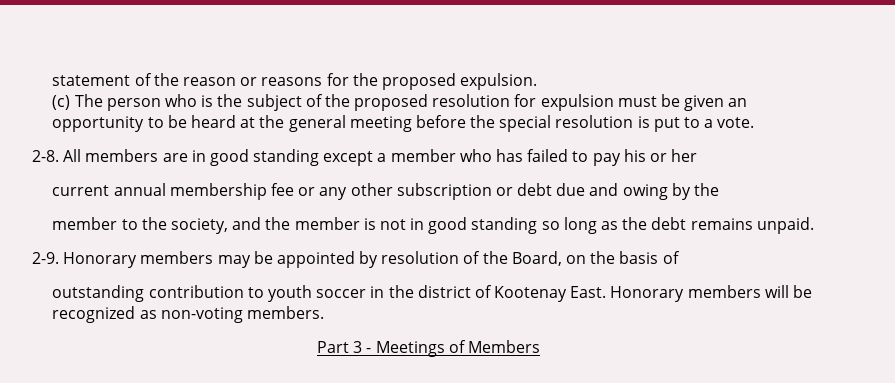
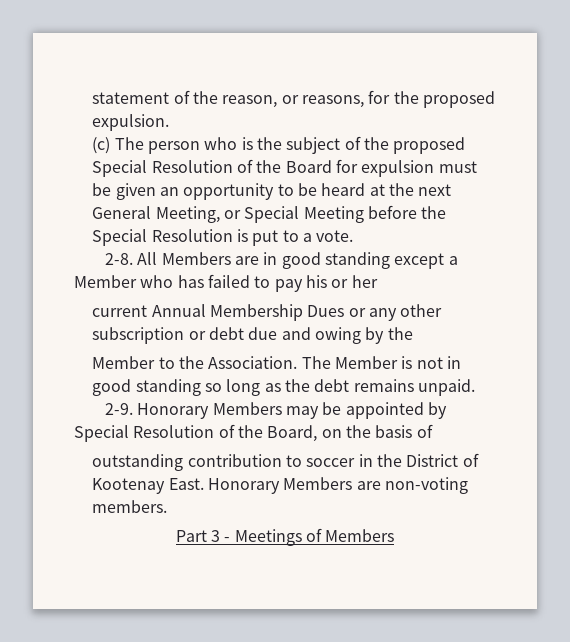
[182,77,323,86] reason or reasons -> [222,95,364,108] reason, or reasons,
[432,94,511,107] resolution -> [92,159,332,177] Special Resolution of the Board
[288,115,634,132] general meeting before the special resolution -> [418,184,452,196] [92,205,447,223] [92,229,233,246] next General Meeting, or Special Meeting before the Special Resolution
[85,149,159,162] members -> [161,252,231,265] Members
[390,149,456,162] member -> [74,275,137,288] Member
[113,183,294,200] annual membership fee -> [151,304,345,321] Annual Membership Dues
[52,217,118,230] member -> [92,356,156,369] Member
[170,217,360,234] society, and the member -> [208,356,398,369] Association. The Member
[140,251,214,264] members -> [212,402,282,415] Members
[381,251,460,264] resolution -> [74,425,215,442] Special Resolution
[267,285,312,302] youth -> (303, 461) none
[417,285,471,298] district -> [406,454,459,467] District
[687,285,813,298] [52,306,157,323] members will be recognized as -> [283,477,381,490] Members are

